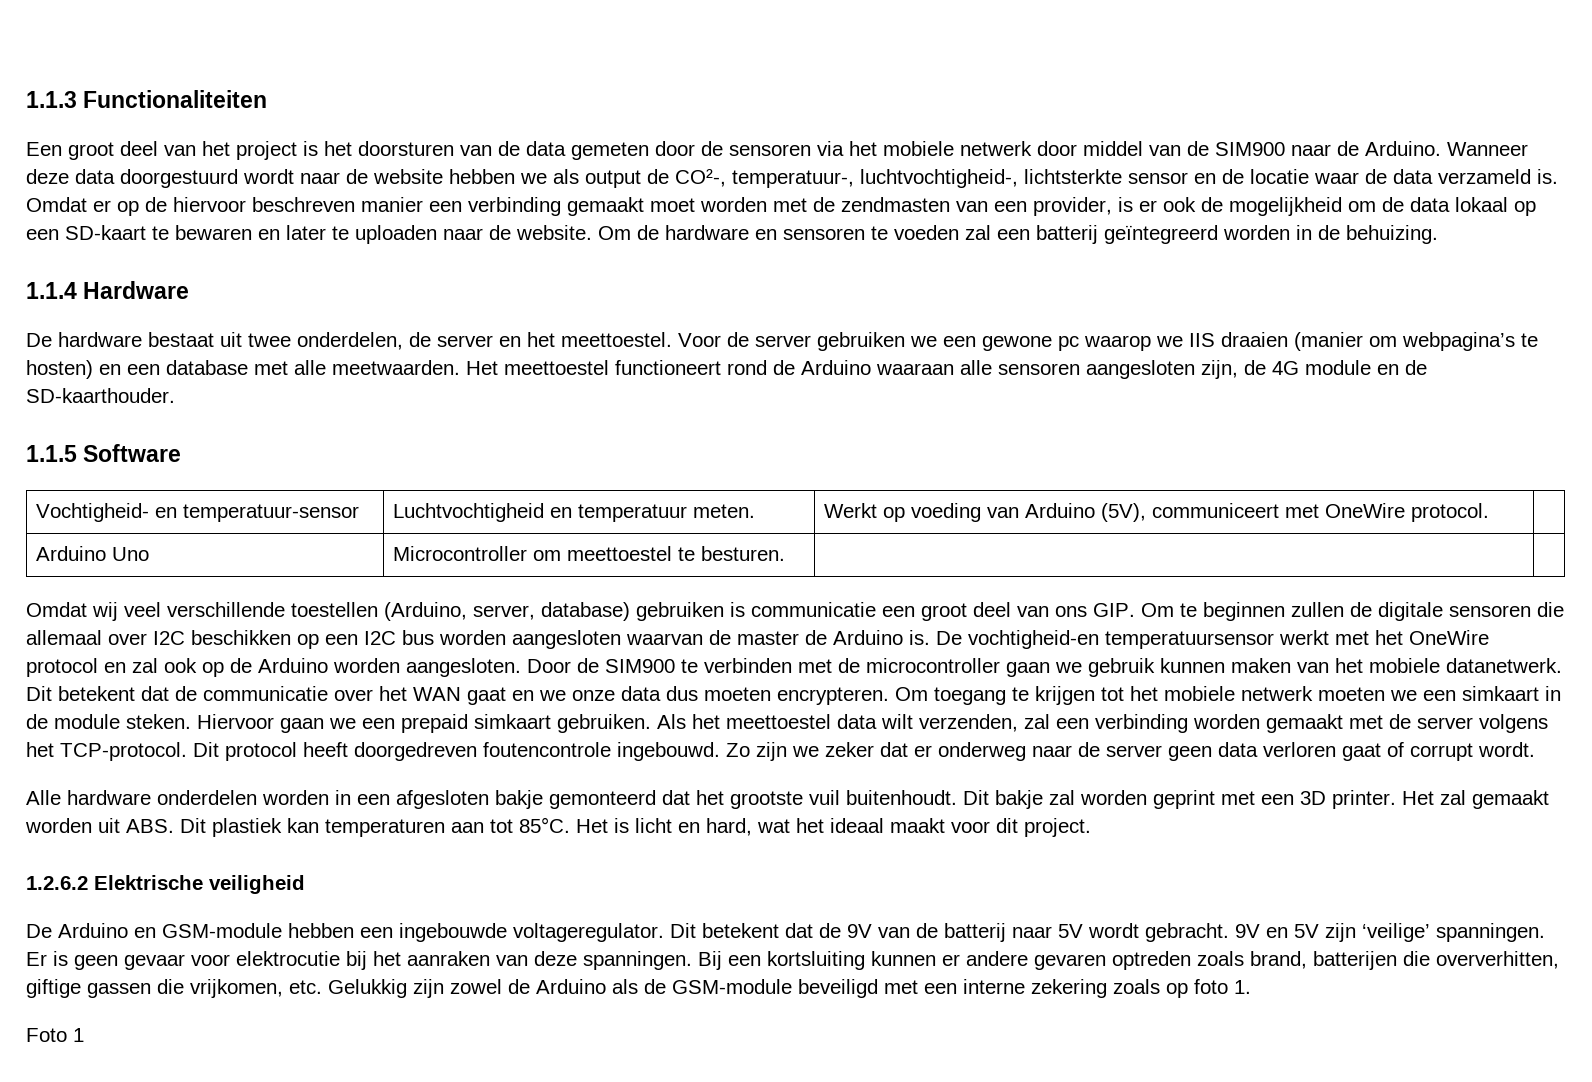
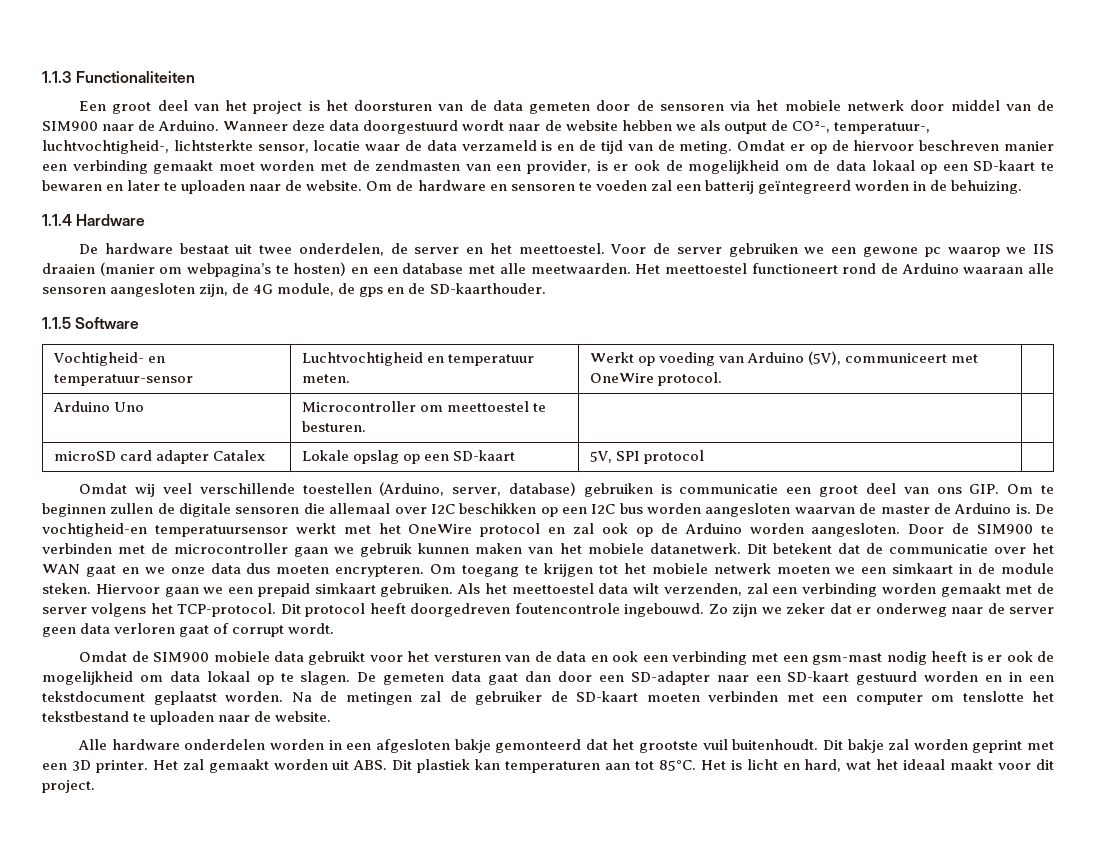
[1128,169,1244,184] sensor en de -> [257,144,309,153] sensor,
[1537,169,1558,184] is. -> [541,140,733,154] is en de tijd van de meting.
[1305,360,1371,375] module -> [277,283,384,297] module, de gps
(786, 553) none -> [53,450,266,464] [301,450,516,464] [589,450,704,464] // microSD card adapter Catalex | Lokale opslag op een SD-kaart | 5V, SPI protocol |
(1535, 749) none -> [79,651,1054,665] [42,671,1054,685] [42,691,1054,705] [42,711,332,725] // Omdat de SIM900 mobiele data gebruikt voor het versturen van de data en ook een verbinding met een gsm-mast nodig heeft is er ook de mogelijkheid om data lokaal op te slagen. De gemeten data gaat dan door een SD-adapter naar een SD-kaart gestuurd worden en in een tekstdocument geplaatst worden. Na de metingen zal de gebruiker de SD-kaart moeten verbinden met een computer om tenslotte het tekstbestand te uploaden naar de website.
[26,875,305,894] [26,923,1545,942] [26,951,1559,970] [26,979,1251,998] [26,1028,84,1042] // 1.2.6.2 Elektrische veiligheid // De Arduino en GSM-module hebben een ingebouwde voltageregulator. Dit betekent dat de 9V van de batterij naar 5V wordt gebracht. 9V en 5V zijn ‘veilige’ spanningen. Er is geen gevaar voor elektrocutie bij het aanraken van deze spanningen. Bij een kortsluiting kunnen er andere gevaren optreden zoals brand, batterijen die oververhitten, giftige gassen die vrijkomen, etc. Gelukkig zijn zowel de Arduino als de GSM-module beveiligd met een interne zekering zoals op foto 1. // Foto 1 -> (95, 786) none

